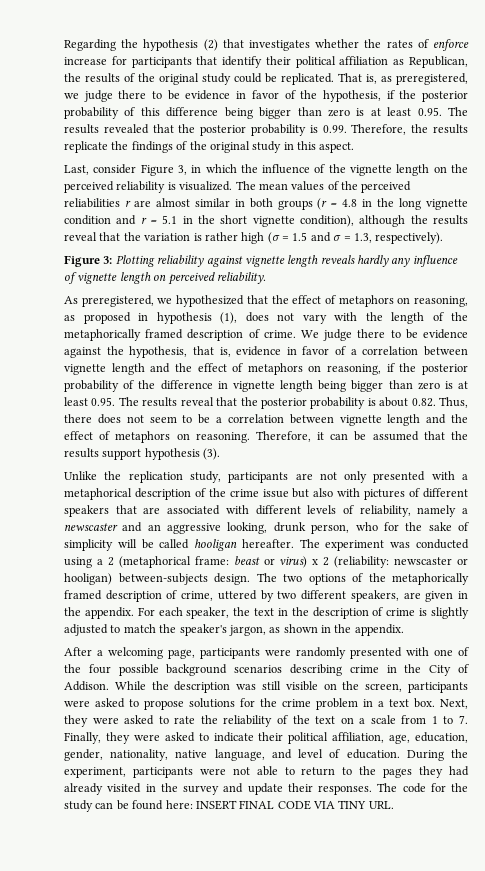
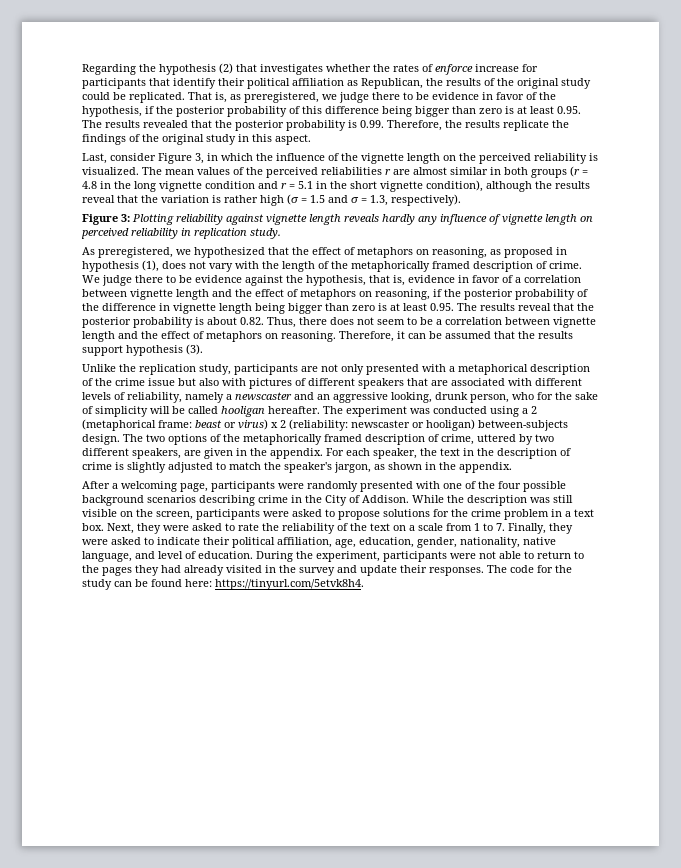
[216,272,266,284] reliability. -> [131,228,281,239] reliability in replication study.
[195,800,394,810] INSERT FINAL CODE VIA TINY URL. -> [215,579,364,590] https://tinyurl.com/5etvk8h4.

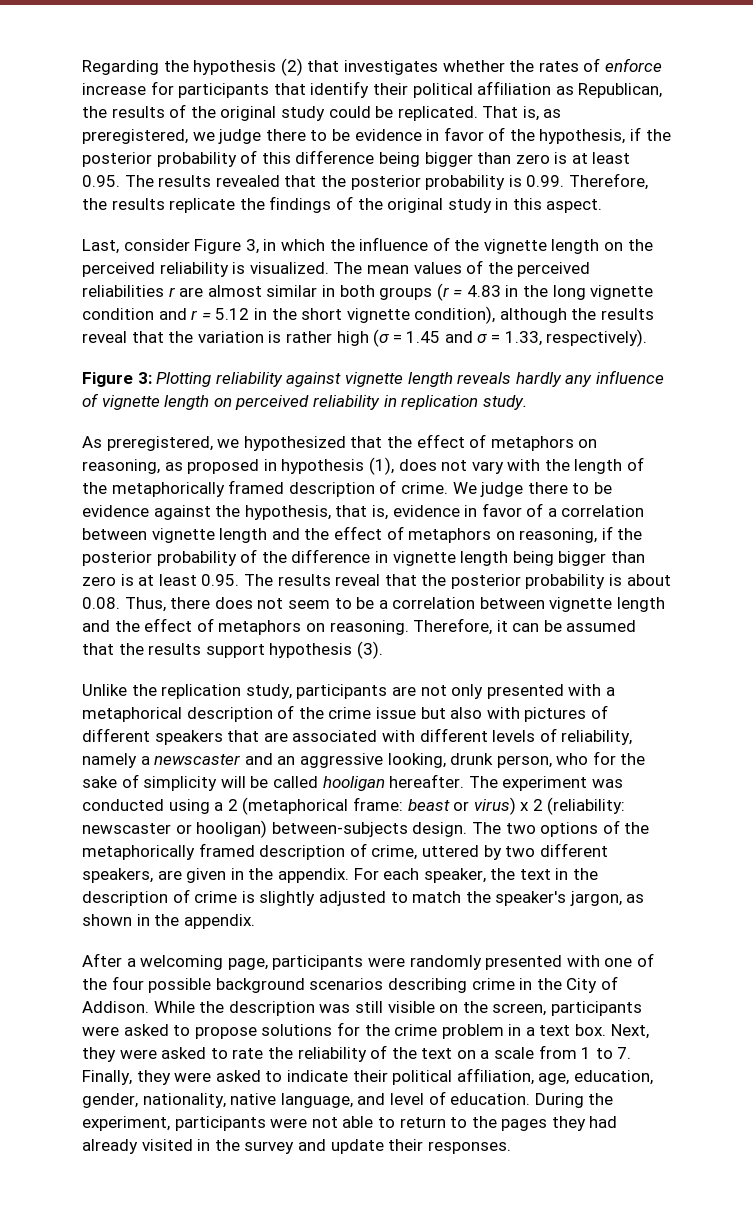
[82,181,97,189] 4.8 -> [466,285,501,297] 4.83
[298,181,313,189] 5.1 -> [215,308,250,320] 5.12
[310,195,325,203] 1.5 -> [406,331,441,343] 1.45
[370,195,388,206] 1.3, -> [504,331,542,346] 1.33,
[240,317,264,325] 0.82. -> [82,597,120,609] 0.08.
[487,565,572,573] [82,579,364,590] The code for the study can be found here: https://tinyurl.com/5etvk8h4. -> (511, 1147) none

